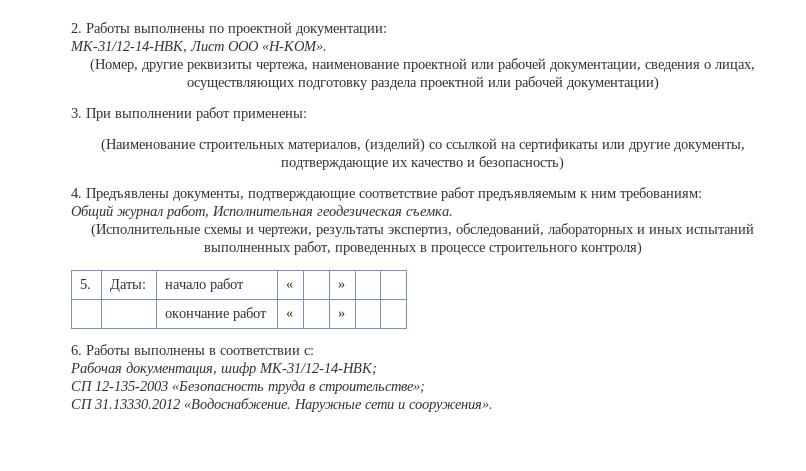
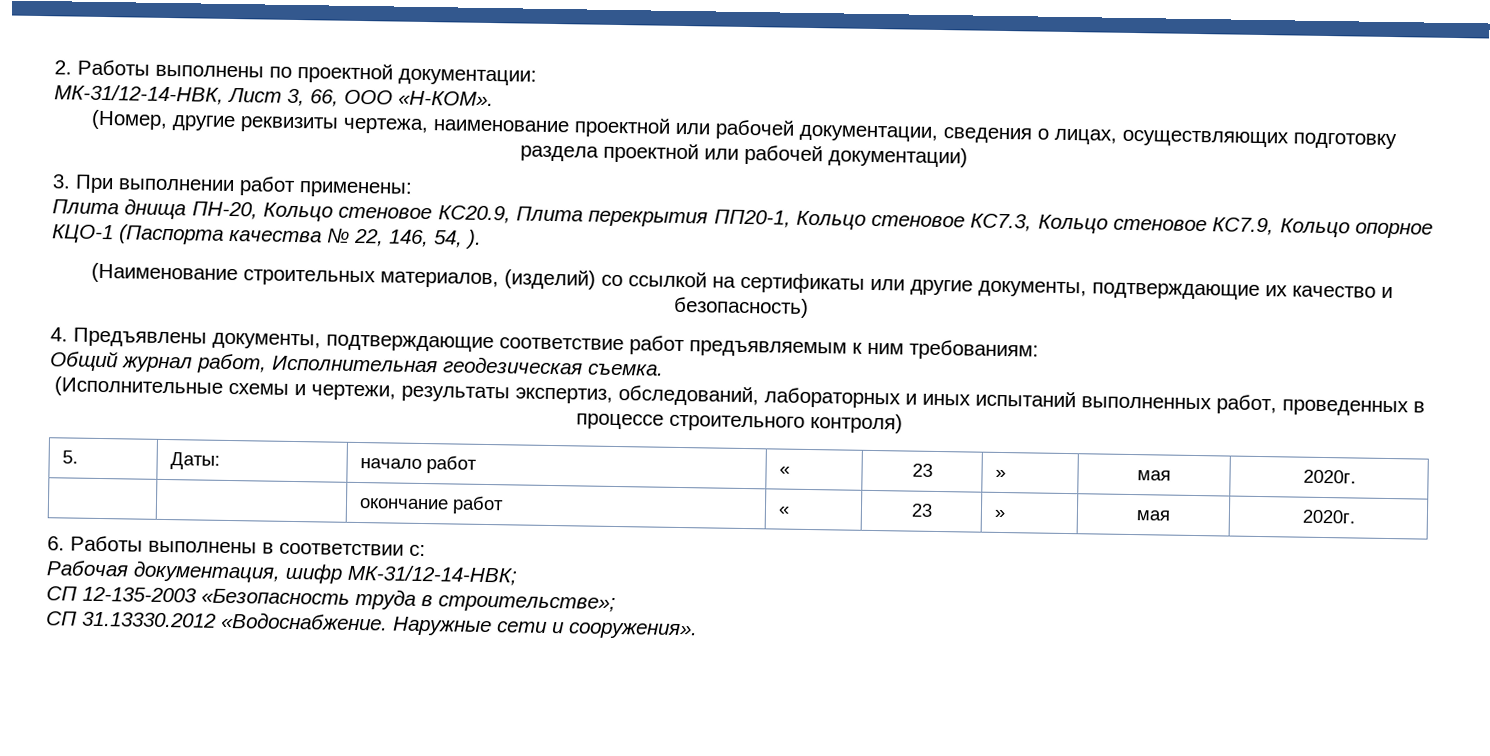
(224, 46) none -> [287,88,339,107] 3, 66,
(307, 116) none -> [52,198,1433,239] [52,224,482,249] // Плита днища ПН-20, Кольцо стеновое КС20.9, Плита перекрытия ПП20-1, Кольцо стеновое КС7.3, Кольцо стеновое КС7.9, Кольцо опорное КЦО-1 (Паспорта качества № 22, 146, 54, ).
[338,282,346,289] | » | | -> [911,463,933,477] [995,469,1007,479] [1137,470,1171,481] [1302,469,1356,484] 23 | » | мая | 2020г.
[338,311,346,318] | » | | -> [910,503,933,517] [994,509,1006,519] [1136,510,1170,521] [1301,509,1356,524] 23 | » | мая | 2020г.

